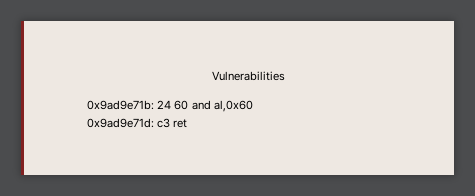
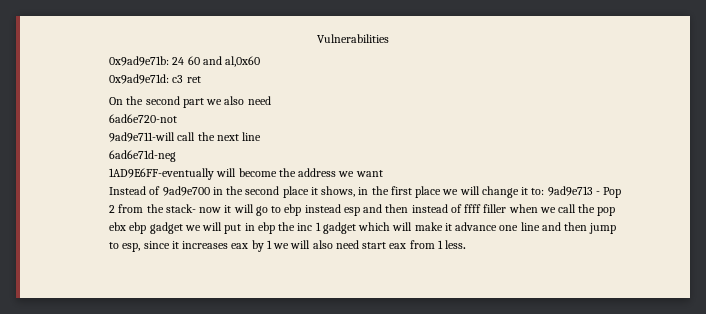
(188, 123) none -> [109,96,271,108] [109,114,178,123] [109,132,262,142] [109,150,177,162] [109,168,383,180] [109,186,621,198] [109,204,616,216] [109,222,617,234] [109,240,467,252] // On the second part we also need // 6ad6e720-not // 9ad9e711-will call the next line // 6ad6e71d-neg // 1AD9E6FF-eventually will become the address we want // Instead of 9ad9e700 in the second place it shows, in the first place we will change it to: 9ad9e713 - Pop 2 from the stack- now it will go to ebp instead esp and then instead of ffff filler when we call the pop ebx ebp gadget we will put in ebp the inc 1 gadget which will make it advance one line and then jump to esp, since it increases eax by 1 we will also need start eax from 1 less.

